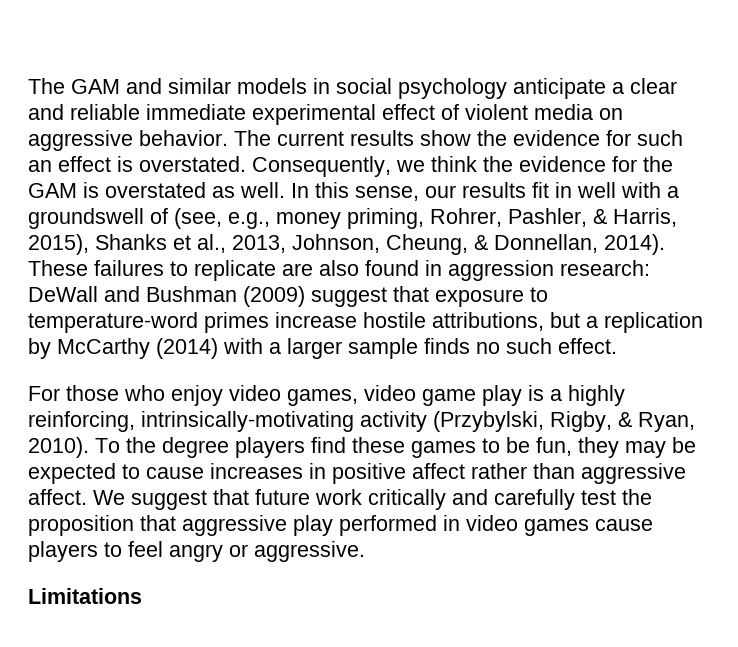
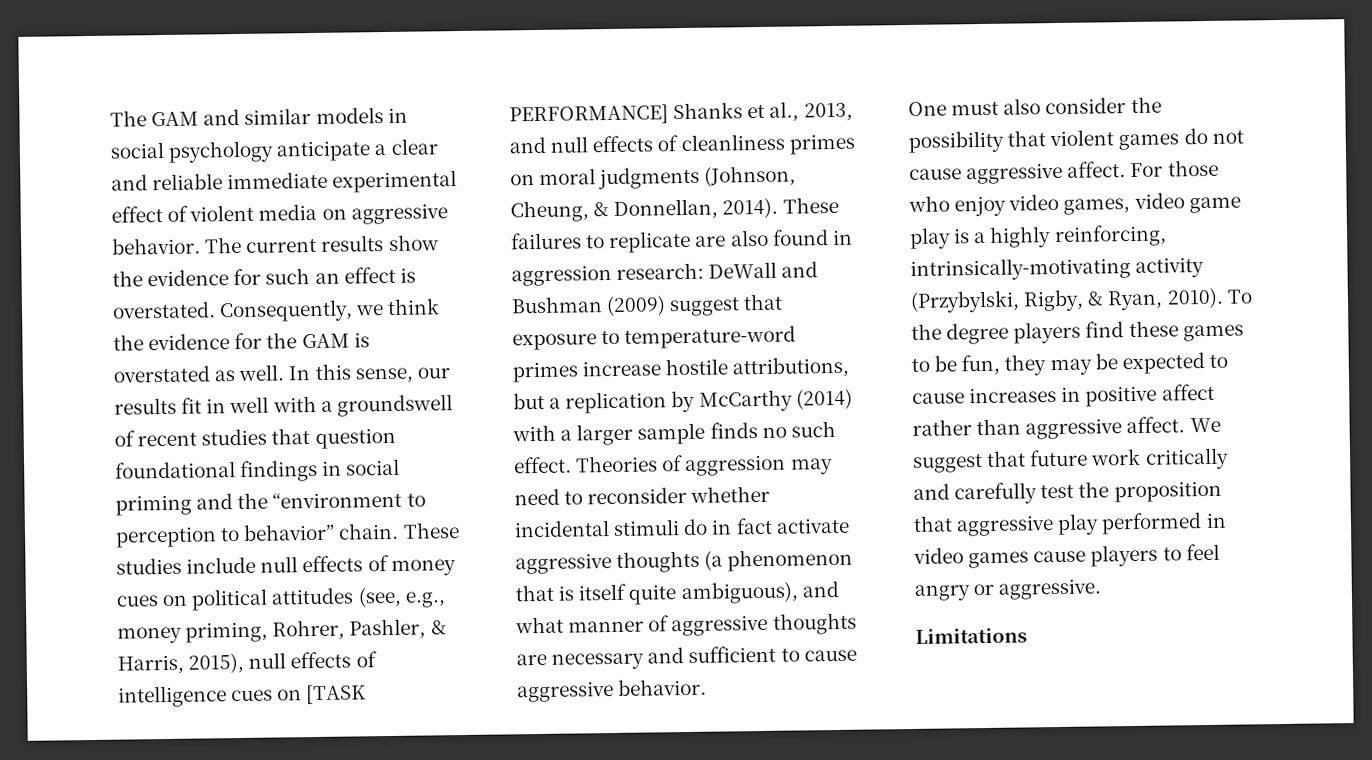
(168, 216) none -> [137,427,396,449] [115,458,401,482] [115,491,426,516] [115,522,460,548] [116,555,456,576] [116,587,354,611] recent studies that question foundational findings in social priming and the “environment to perception to behavior” chain. These studies include null effects of money cues on political attitudes
[95,234,380,253] Shanks et al., 2013, Johnson, -> [248,651,377,669] [118,684,367,708] [509,101,853,126] [509,133,855,155] [510,165,797,190] null effects of intelligence cues on [TASK PERFORMANCE] Shanks et al., 2013, and null effects of cleanliness primes on moral judgments (Johnson,
(617, 346) // -> [576,454,833,477] [514,485,771,506] [514,517,850,538] [515,548,854,575] [515,580,839,605] [515,612,857,637] [516,645,857,670] [517,678,708,703] [908,96,1162,116] [908,127,1244,153] [909,161,1127,185] Theories of aggression may need to reconsider whether incidental stimuli do in fact activate aggressive thoughts (a phenomenon that is itself quite ambiguous), and what manner of aggressive thoughts are necessary and sufficient to cause aggressive behavior. // One must also consider the possibility that violent games do not cause aggressive affect.

